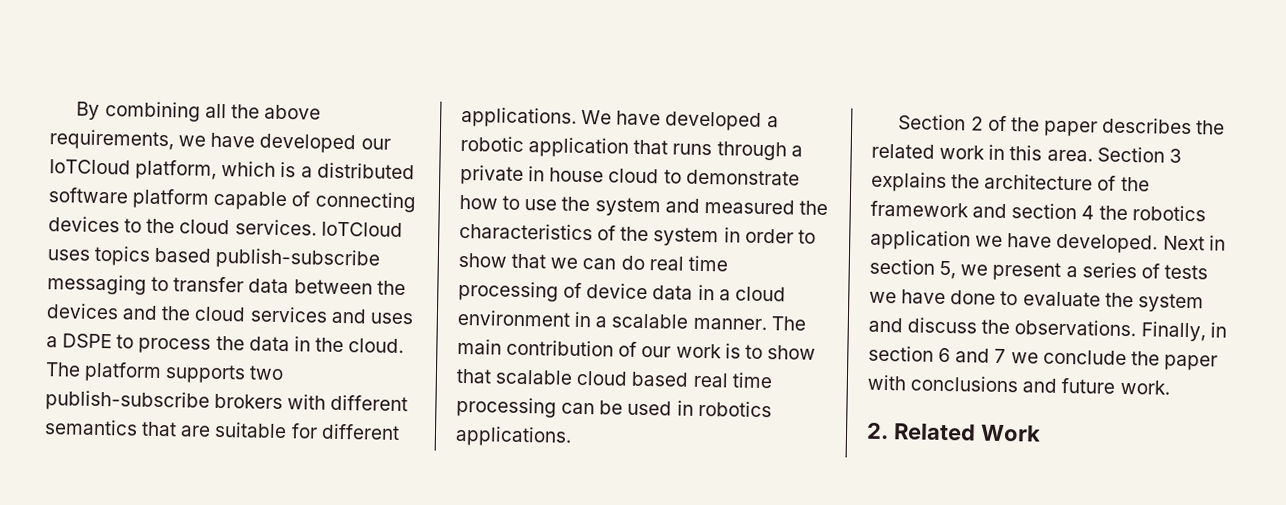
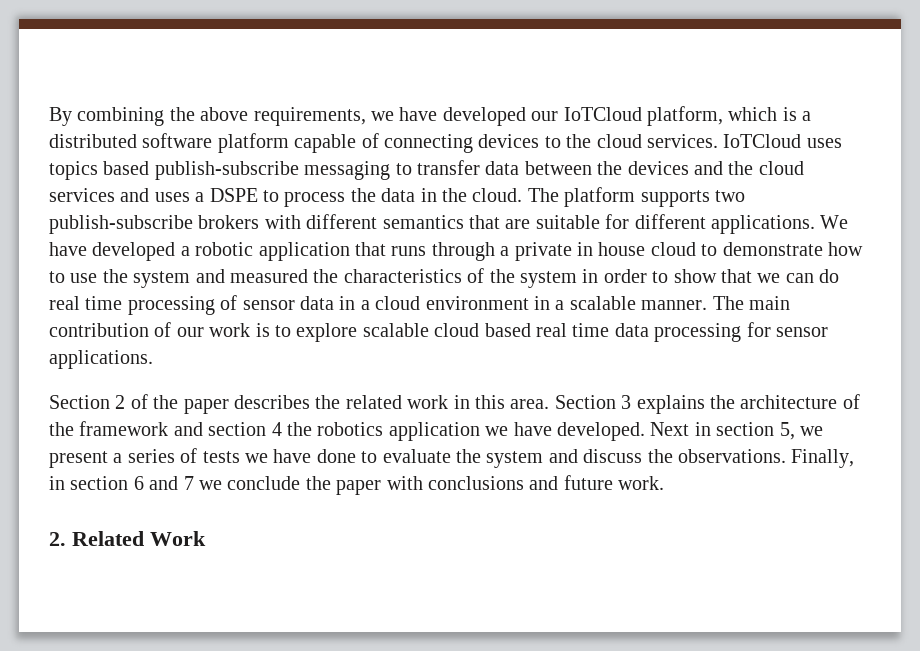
[204,103,227,119] all -> (165, 116) none
[586,283,649,300] device -> [242,300,295,310] sensor
[766,345,816,360] [456,368,492,384] show that -> [296,323,358,342] explore
[456,396,772,418] processing can be used in robotics -> [614,322,828,342] data processing for sensor

